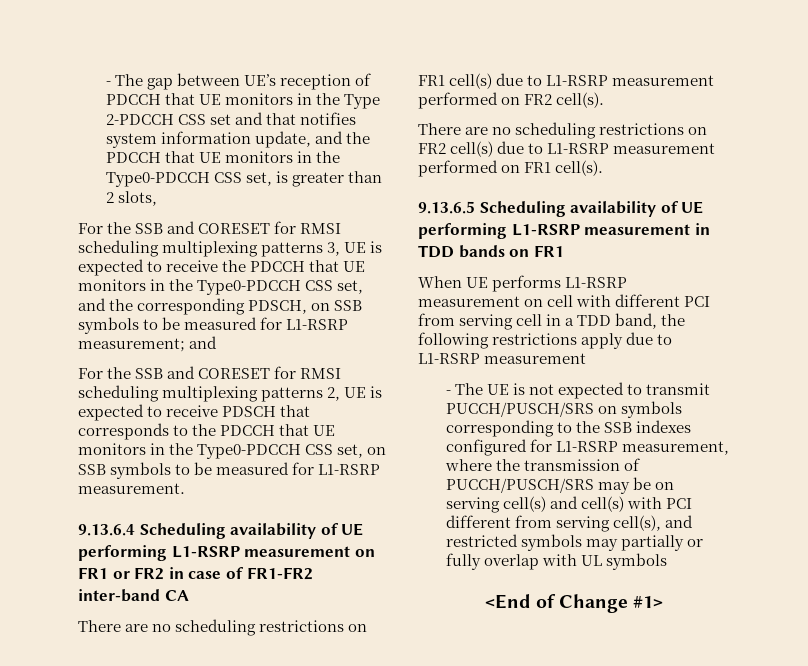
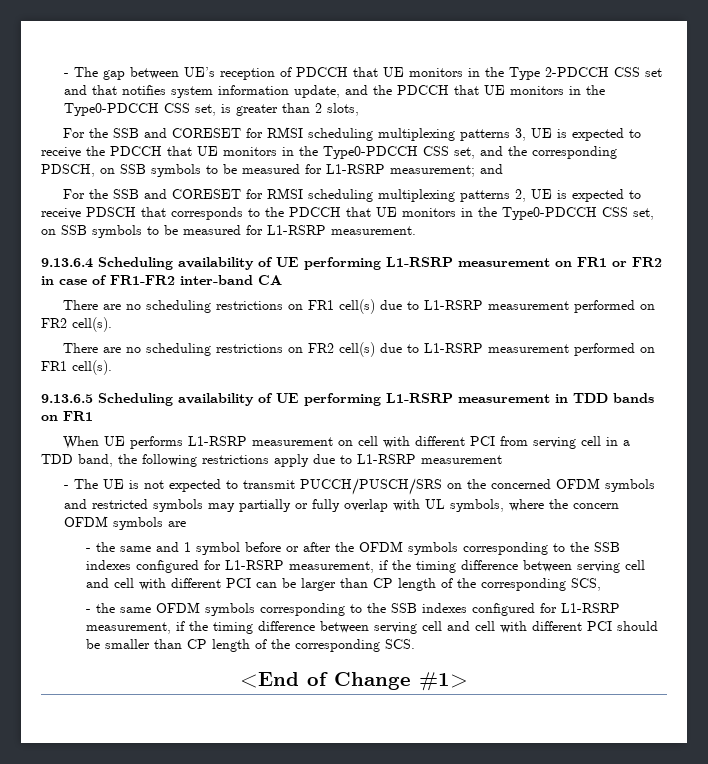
(617, 410) none -> [466,478,655,492] [63,499,619,512] [63,516,186,530] [86,541,404,555] the concerned OFDM symbols and restricted symbols may partially or fully overlap with UL symbols, where the concern OFDM symbols are // - the same and 1 symbol before or after the OFDM
[444,458,640,471] [445,477,674,494] [445,496,692,513] [445,515,693,532] [445,534,703,551] [445,553,667,570] where the transmission of PUCCH/PUSCH/SRS may be on serving cell(s) and cell(s) with PCI different from serving cell(s), and restricted symbols may partially or fully overlap with UL symbols -> [379,560,646,573] [86,578,602,591] [86,602,621,616] [86,621,659,634] [86,639,416,652] if the timing difference between serving cell and cell with different PCI can be larger than CP length of the corresponding SCS, // - the same OFDM symbols corresponding to the SSB indexes configured for L1-RSRP measurement, if the timing difference between serving cell and cell with different PCI should be smaller than CP length of the corresponding SCS.

